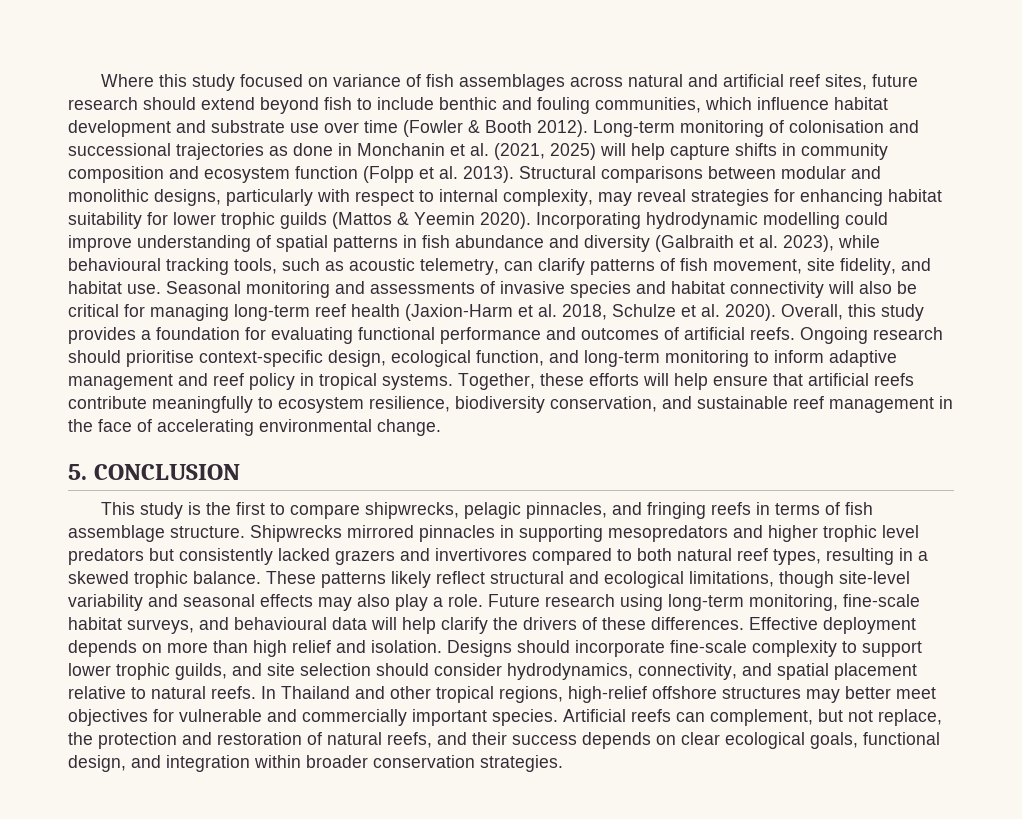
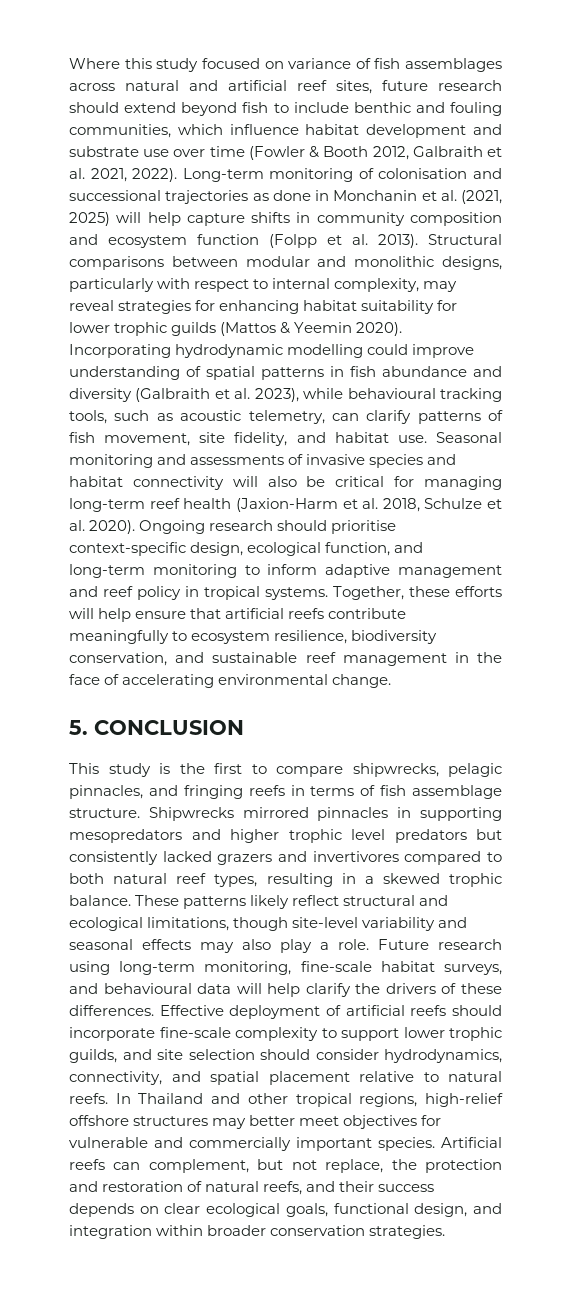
[537,120,588,137] 2012). -> [372,146,503,160] [69,168,178,182] 2012, Galbraith et al. 2021, 2022).
[781,304,924,321] [68,327,795,344] Overall, this study provides a foundation for evaluating functional performance and outcomes of artificial reefs. -> (136, 527) none
[68,640,512,657] depends on more than high relief and isolation. Designs -> [326,1005,447,1016] of artificial reefs

